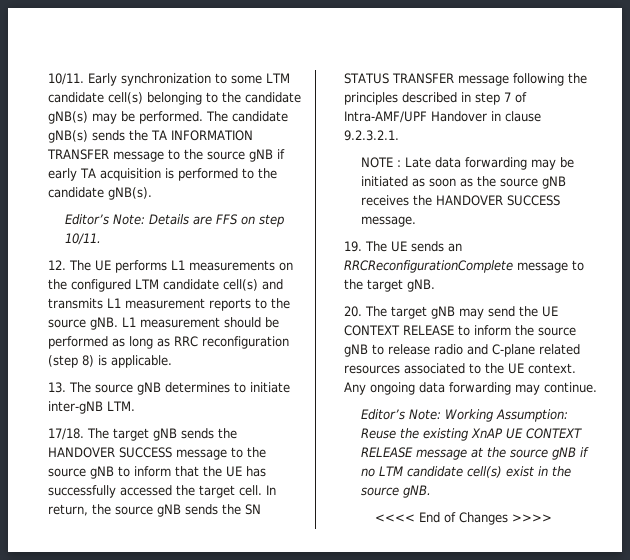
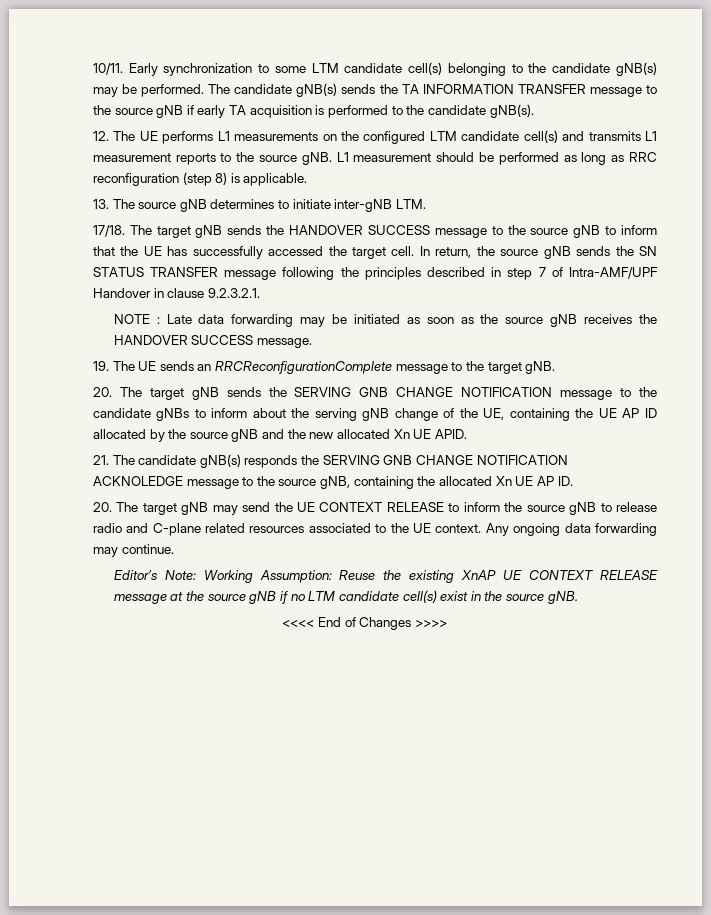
[64,214,284,227] [64,233,101,245] // Editor’s Note: Details are FFS on step 10/11. -> (534, 111) none
(436, 285) none -> [92,387,658,400] [92,408,657,421] [92,429,467,442] [92,454,568,468] [92,476,573,489] // 20. The target gNB sends the SERVING GNB CHANGE NOTIFICATION message to the candidate gNBs to inform about the serving gNB change of the UE, containing the UE AP ID allocated by the source gNB and the new allocated Xn UE APID. // 21. The candidate gNB(s) responds the SERVING GNB CHANGE NOTIFICATION ACKNOLEDGE message to the source gNB, containing the allocated Xn UE AP ID.

